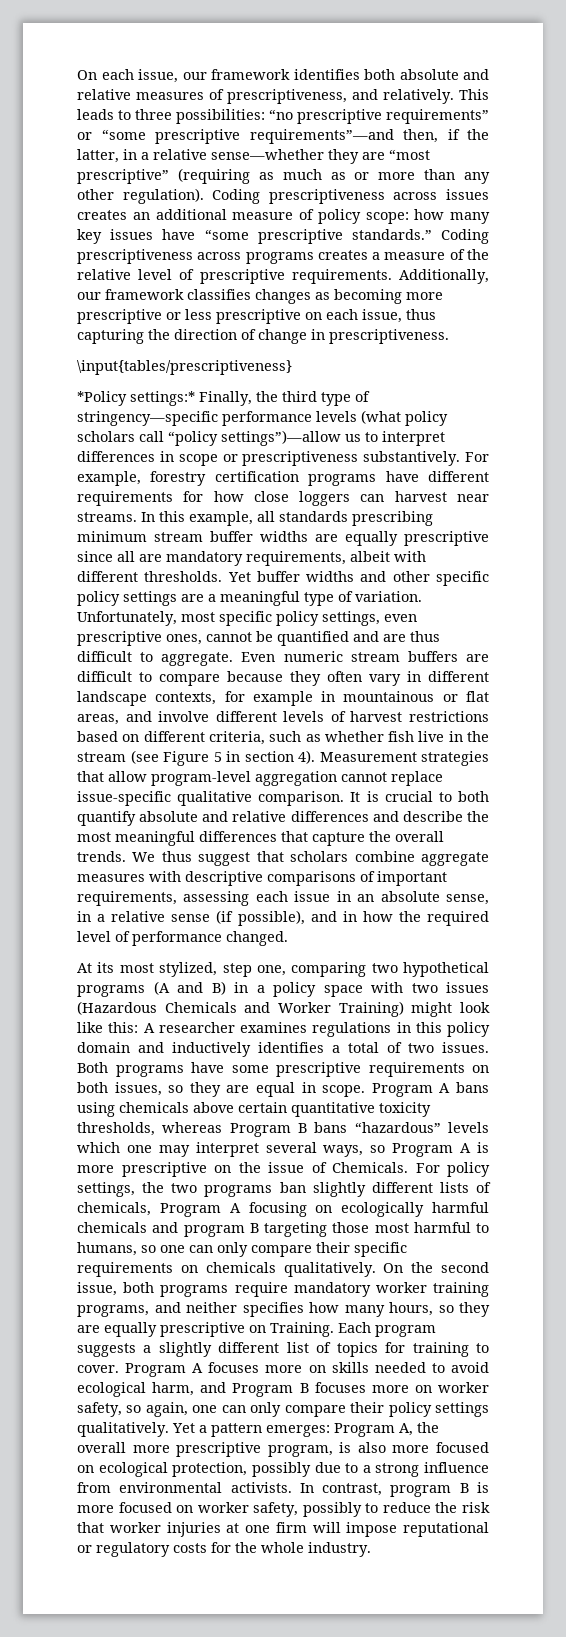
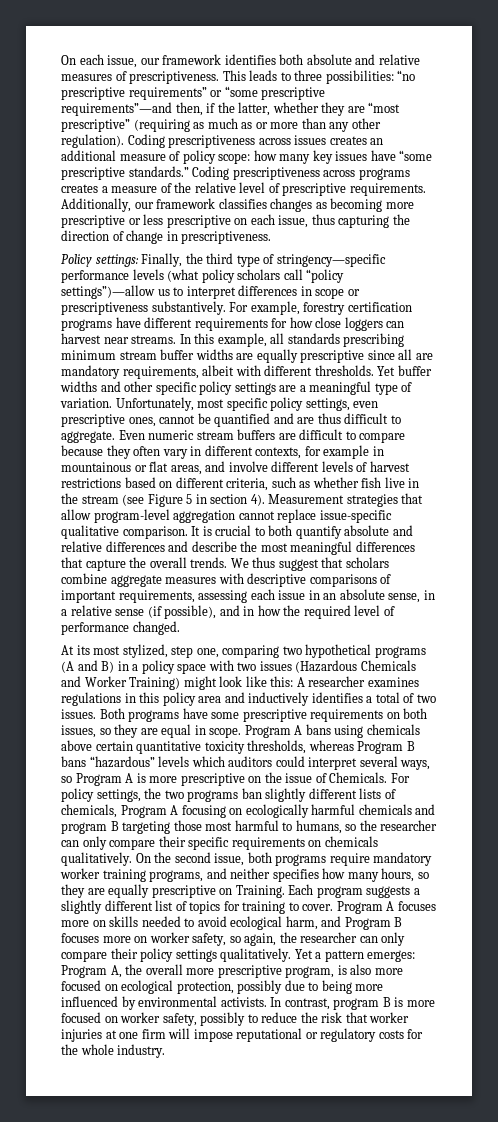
[227,89,454,104] prescriptiveness, and relatively. -> [129,71,220,84] prescriptiveness.
[123,149,324,160] in a relative sense—whether -> [272,102,319,113] whether
[77,360,292,375] [77,391,195,406] \input{tables/prescriptiveness} // *Policy settings:* -> [61,254,139,267] Policy settings:
[77,691,147,706] landscape -> (253, 450) none
[77,1042,130,1053] domain -> [198,696,222,703] area
[126,1145,190,1157] one may -> [228,756,305,767] auditors could
[160,1245,185,1253] one -> [359,820,438,831] the researcher
[192,1405,218,1413] one -> [279,932,358,943] the researcher
[362,1462,489,1477] [77,1482,111,1493] a strong influence from -> [321,980,384,994] [61,996,136,1010] being more influenced by

